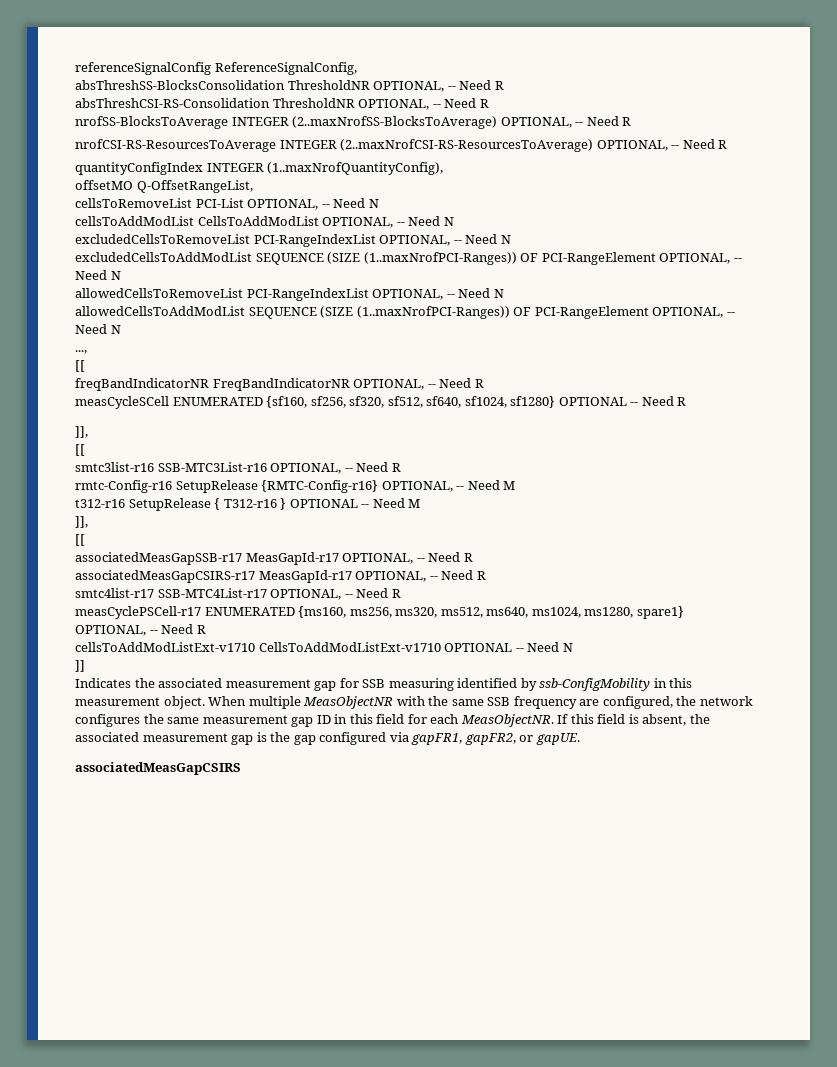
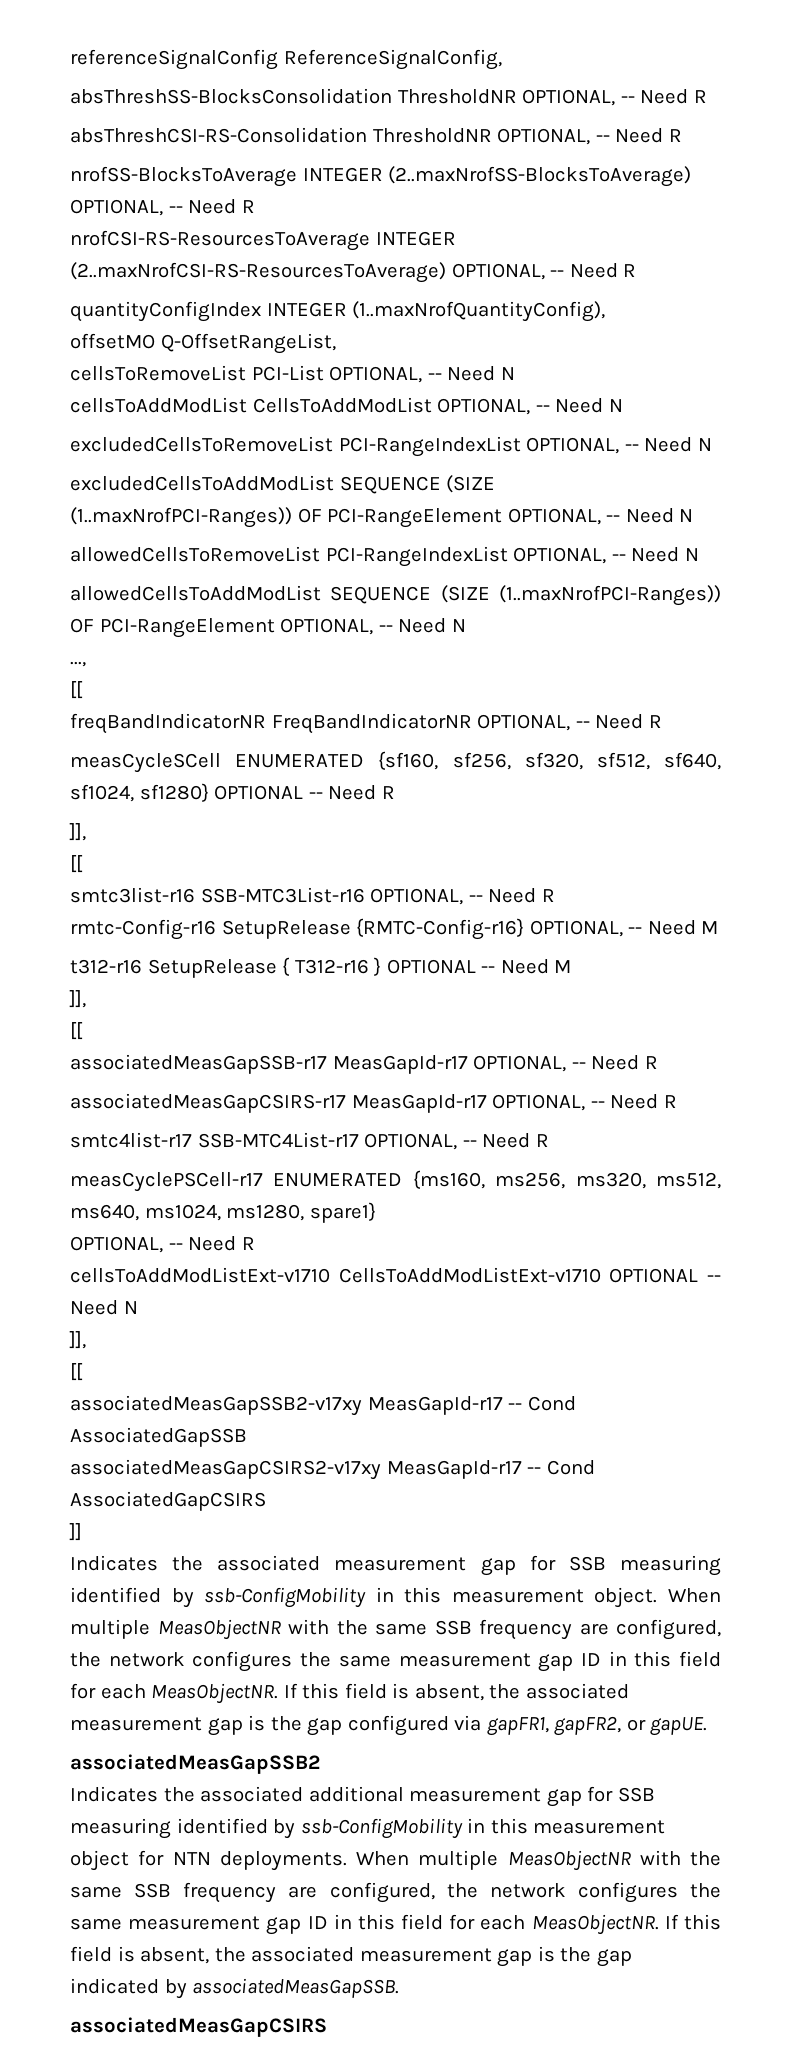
(573, 647) none -> [69,1331,86,1349] [70,1363,83,1381] [70,1395,576,1416] [70,1427,247,1447] [70,1459,595,1480] [70,1491,266,1511] // ]], // [[ // associatedMeasGapSSB2-v17xy MeasGapId-r17 -- Cond AssociatedGapSSB // associatedMeasGapCSIRS2-v17xy MeasGapId-r17 -- Cond AssociatedGapCSIRS
(580, 739) none -> [70,1754,320,1774] [70,1786,655,1807] [70,1818,666,1839] [70,1850,721,1871] [70,1882,721,1903] [70,1914,721,1935] [70,1946,632,1967] [70,1978,400,1999] // associatedMeasGapSSB2 // Indicates the associated additional measurement gap for SSB measuring identified by ssb-ConfigMobility in this measurement object for NTN deployments. When multiple MeasObjectNR with the same SSB frequency are configured, the network configures the same measurement gap ID in this field for each MeasObjectNR. If this field is absent, the associated measurement gap is the gap indicated by associatedMeasGapSSB.

